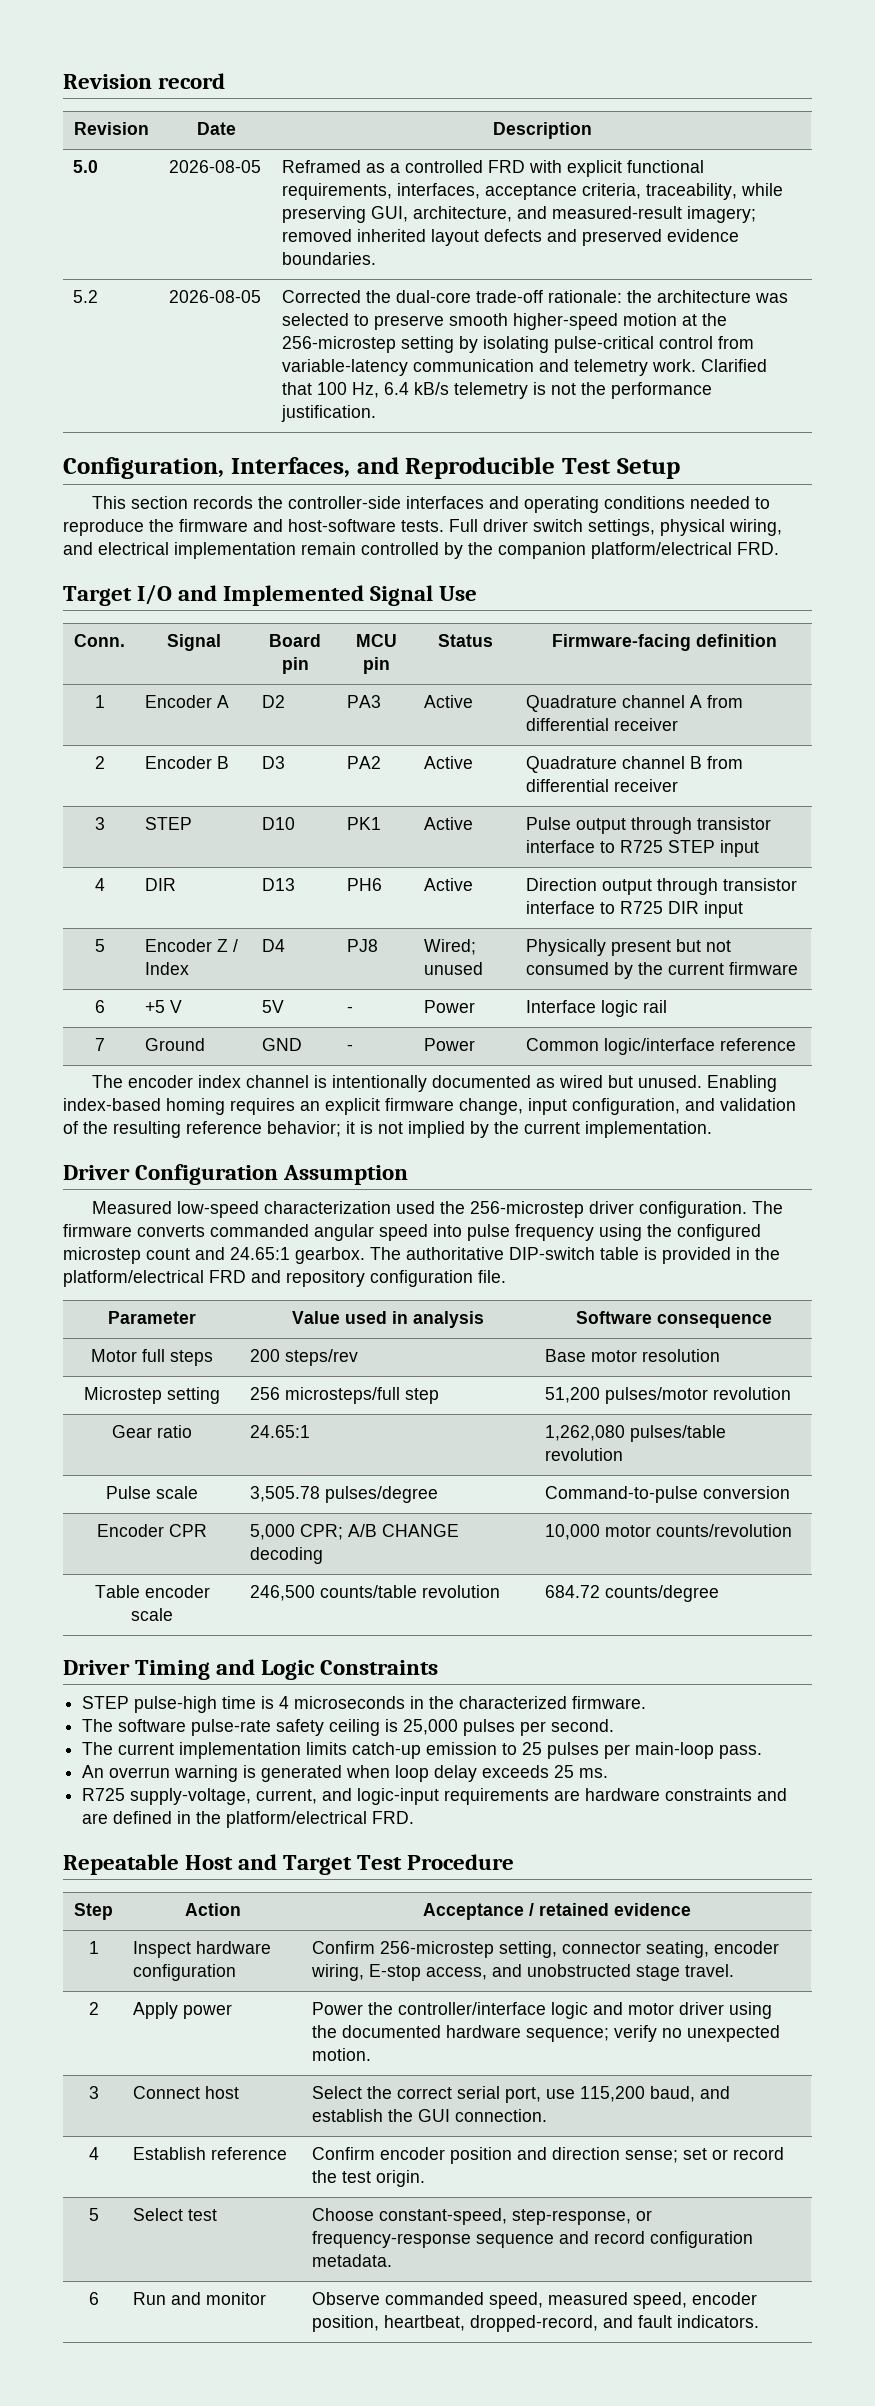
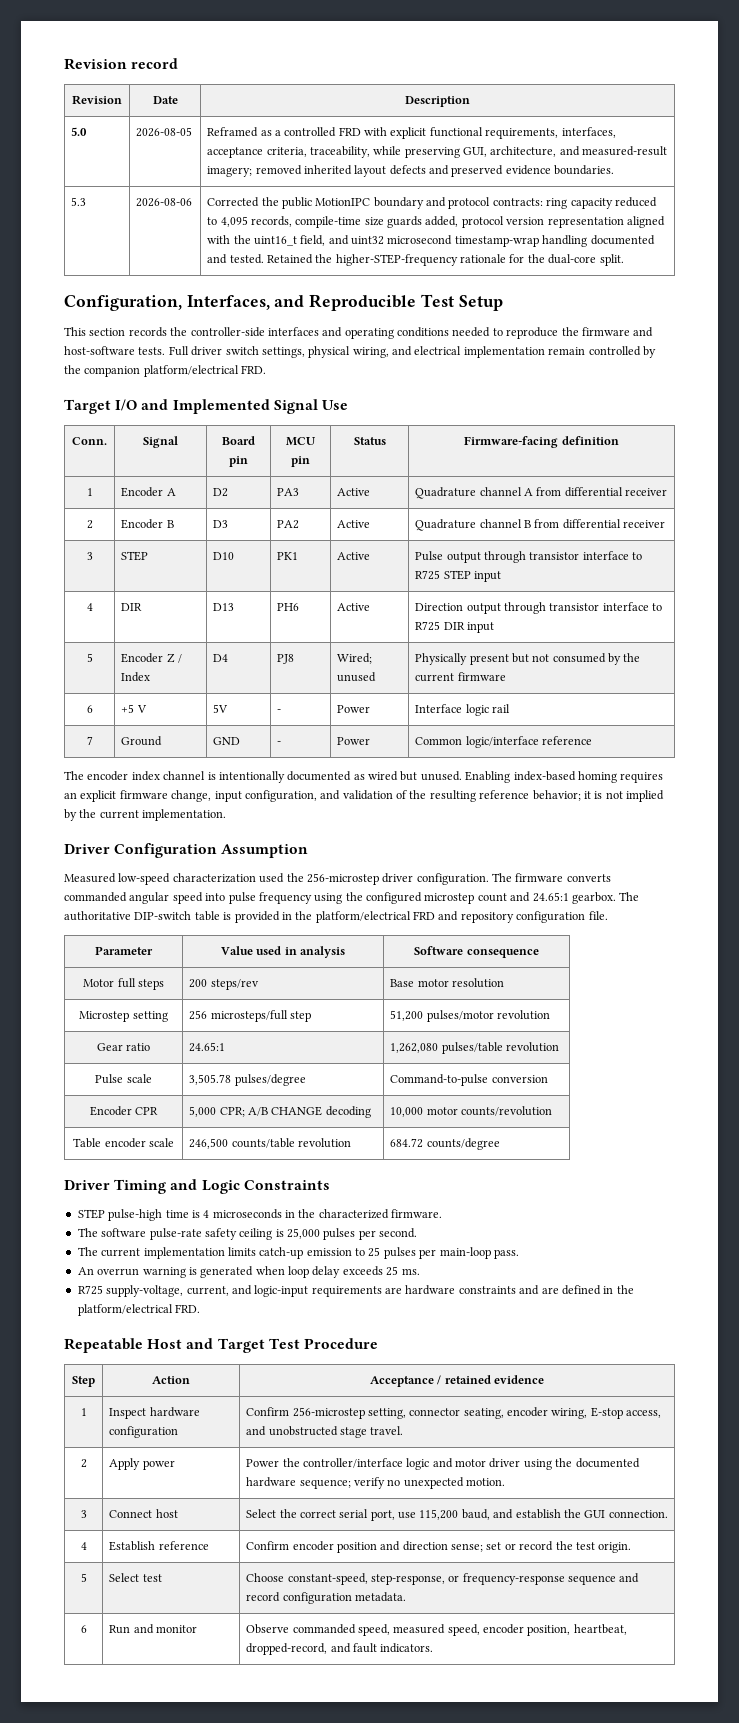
[73,290,99,303] [169,290,262,303] 5.2 | 2026-08-05 -> [71,197,87,206] [136,198,193,207] 5.3 | 2026-08-06
[396,290,789,303] [282,313,728,330] [282,336,755,353] [282,359,768,376] [282,382,713,399] [281,405,377,422] dual-core trade-off rationale: the architecture was selected to preserve smooth higher-speed motion at the 256-microstep setting by isolating pulse-critical control from variable-latency communication and telemetry work. Clarified that 100 Hz, 6.4 kB/s telemetry is not the performance justification. -> [281,197,657,209] [207,216,665,228] [207,235,655,247] [207,254,624,266] public MotionIPC boundary and protocol contracts: ring capacity reduced to 4,095 records, compile-time size guards added, protocol version representation aligned with the uint16_t field, and uint32 microsecond timestamp-wrap handling documented and tested. Retained the higher-STEP-frequency rationale for the dual-core split.

